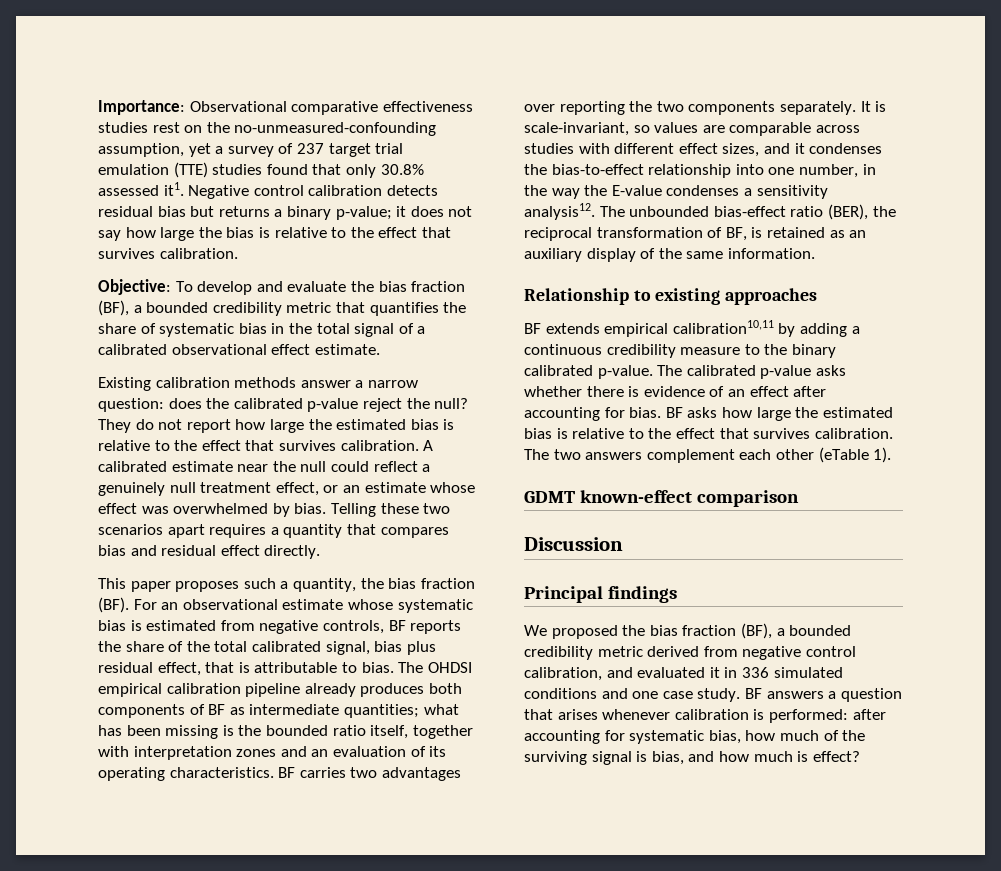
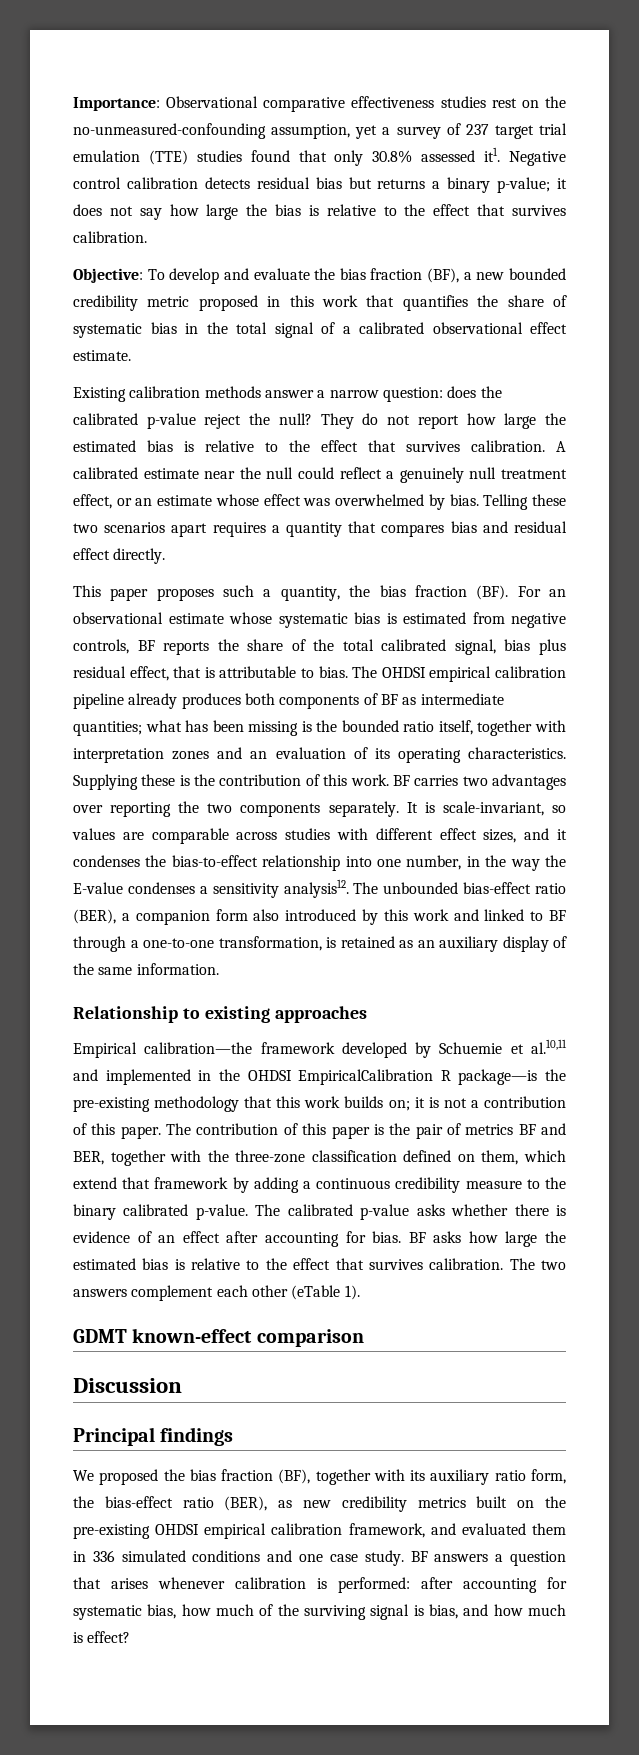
[146,302,332,316] bounded credibility metric -> [476,268,566,280] [73,295,358,311] new bounded credibility metric proposed in this work
(274, 772) none -> [73,774,389,790] Supplying these is the contribution of this work.
[872,206,896,217] [524,227,747,241] the reciprocal transformation of BF, -> [121,909,566,925] [73,936,322,952] a companion form also introduced by this work and linked to BF through a one-to-one transformation,
[524,320,774,337] BF extends empirical calibration10,11 -> [73,1039,567,1058] [73,1069,566,1085] [73,1096,566,1112] [73,1123,566,1139] [73,1150,566,1166] [73,1177,229,1189] Empirical calibration—the framework developed by Schuemie et al.10,11 and implemented in the OHDSI EmpiricalCalibration R package—is the pre-existing methodology that this work builds on; it is not a contribution of this paper. The contribution of this paper is the pair of metrics BF and BER, together with the three-zone classification defined on them, which extend that framework
[776,625,852,636] [524,646,856,660] [524,667,602,681] a bounded credibility metric derived from negative control calibration, -> [315,1469,566,1485] [73,1496,566,1512] [73,1523,425,1539] together with its auxiliary ratio form, the bias-effect ratio (BER), as new credibility metrics built on the pre-existing OHDSI empirical calibration framework,
[709,667,720,678] it -> [532,1523,567,1535] them

